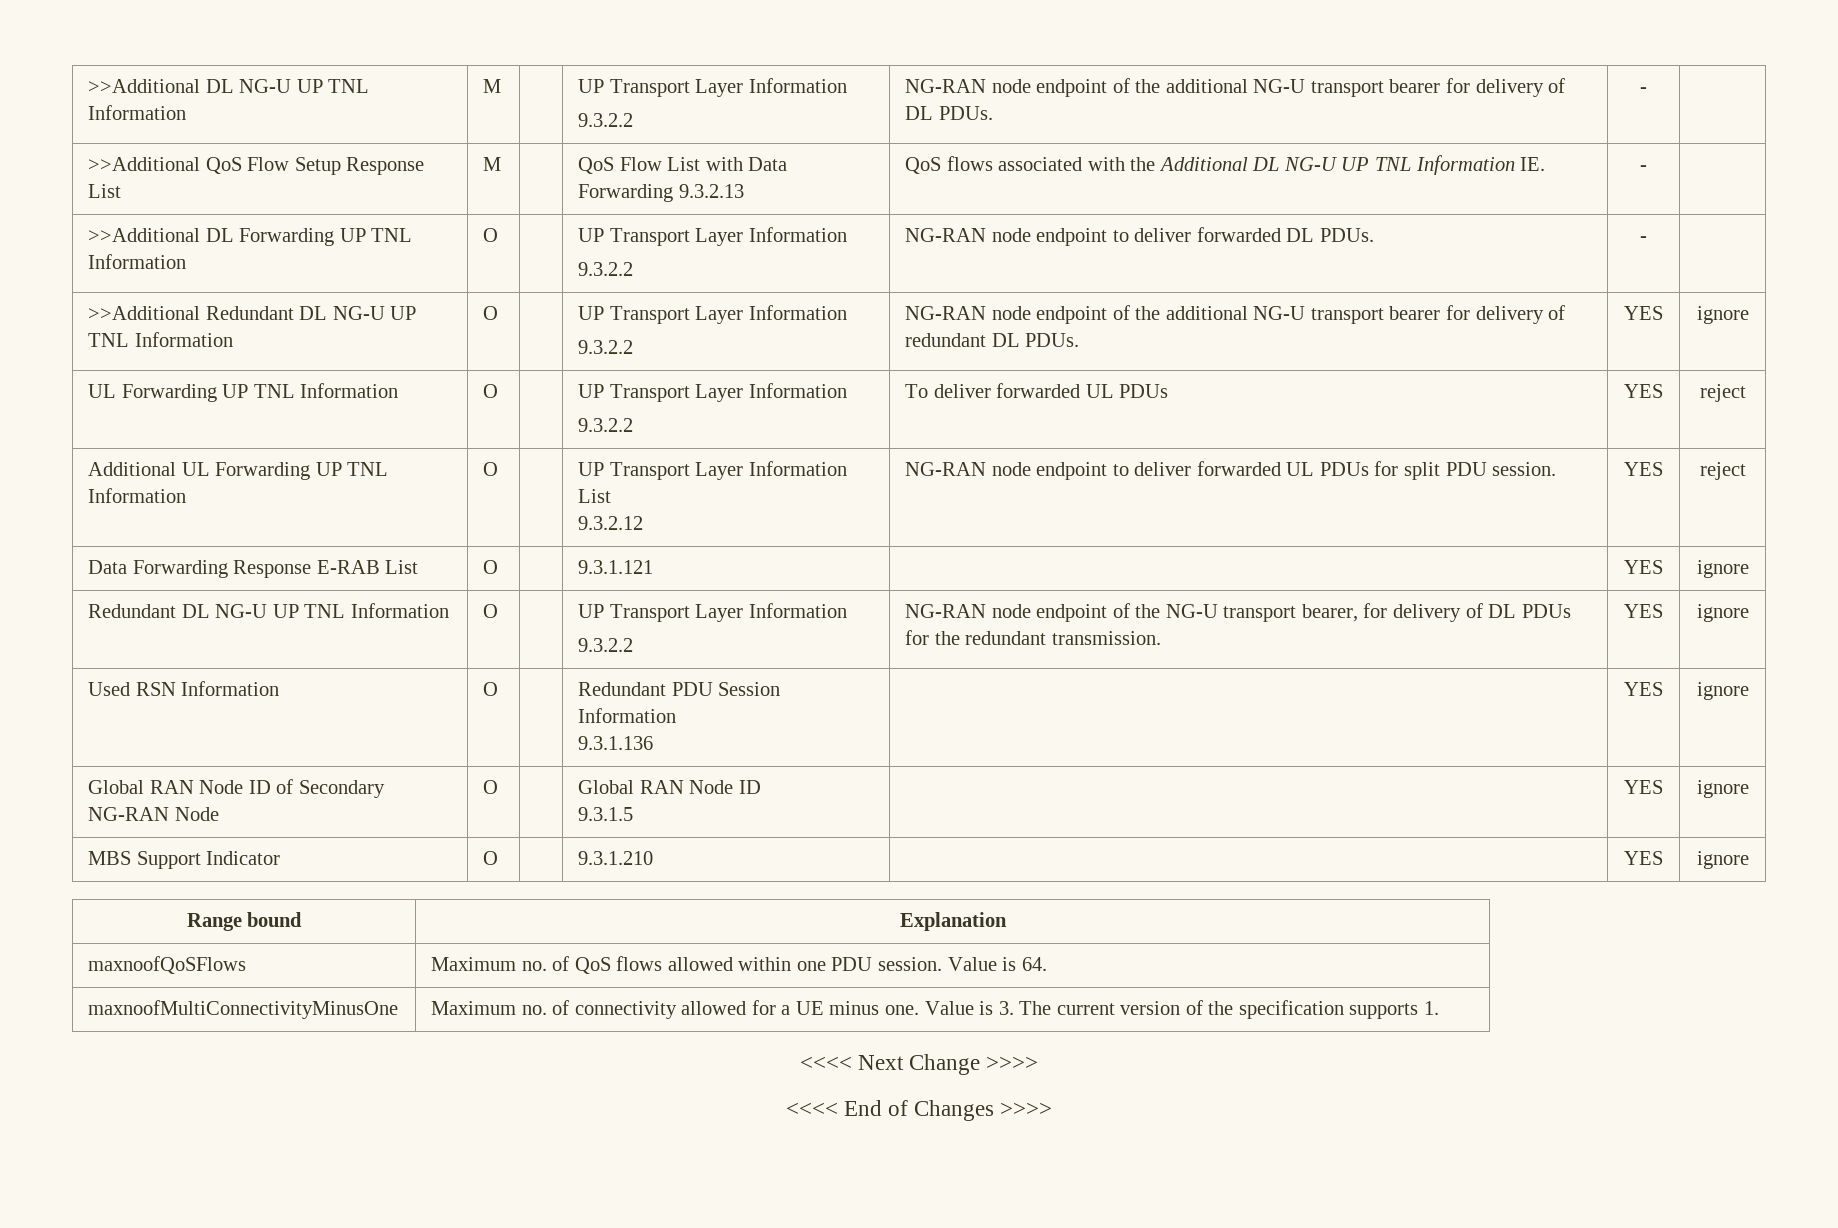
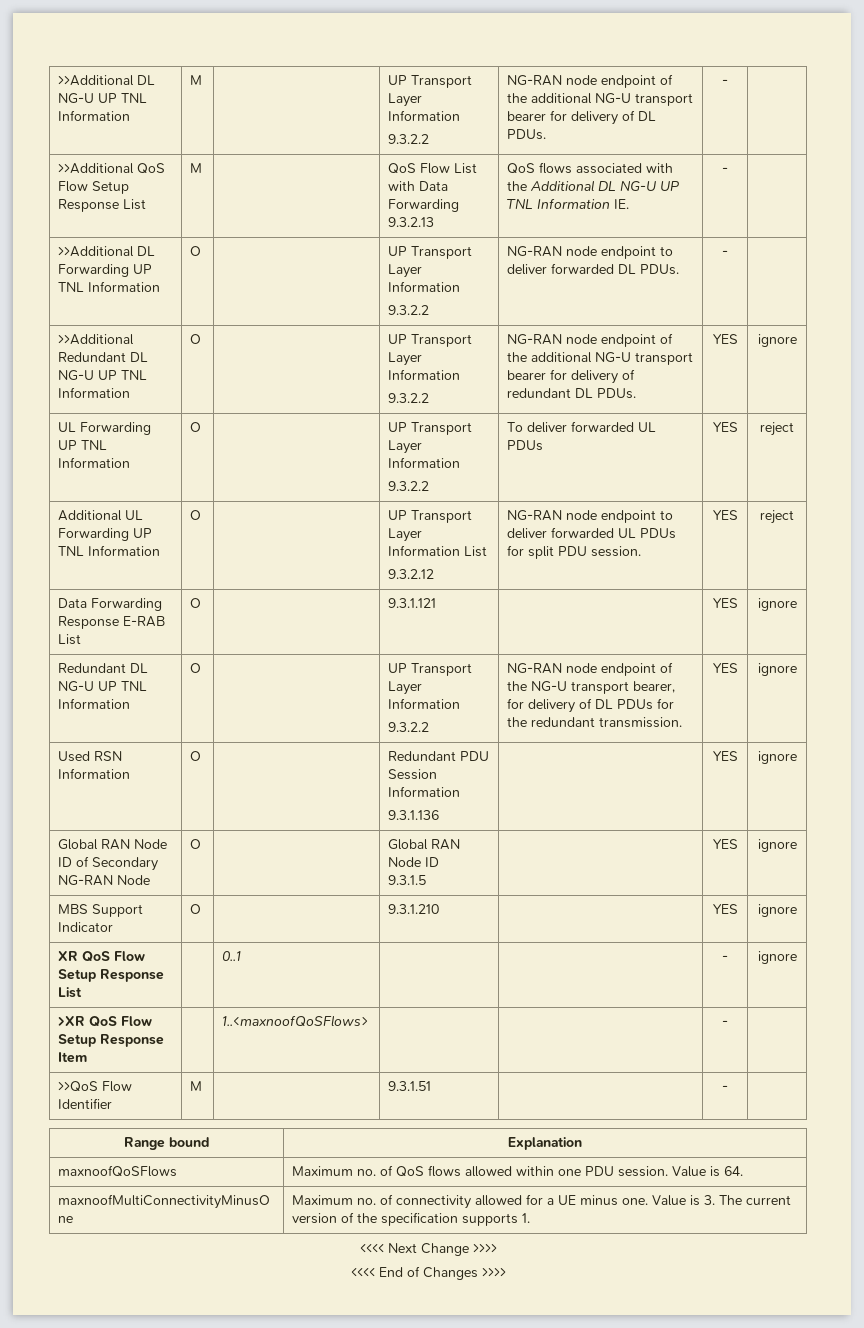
(1749, 860) none -> [58,951,146,962] [58,969,165,982] [58,987,83,998] [222,951,242,961] [722,955,728,961] [757,951,797,964] [58,1016,153,1027] [58,1034,165,1047] [58,1052,88,1063] [222,1015,369,1027] [722,1020,728,1026] [58,1081,133,1092] [58,1098,113,1109] [190,1081,203,1091] [388,1081,432,1091] [722,1085,728,1091] // XR QoS Flow Setup Response List | | 0..1 | | | - | ignore // >XR QoS Flow Setup Response Item | | 1..<maxnoofQoSFlows> | | | - | // >>QoS Flow Identifier | M | | 9.3.1.51 | | - |

